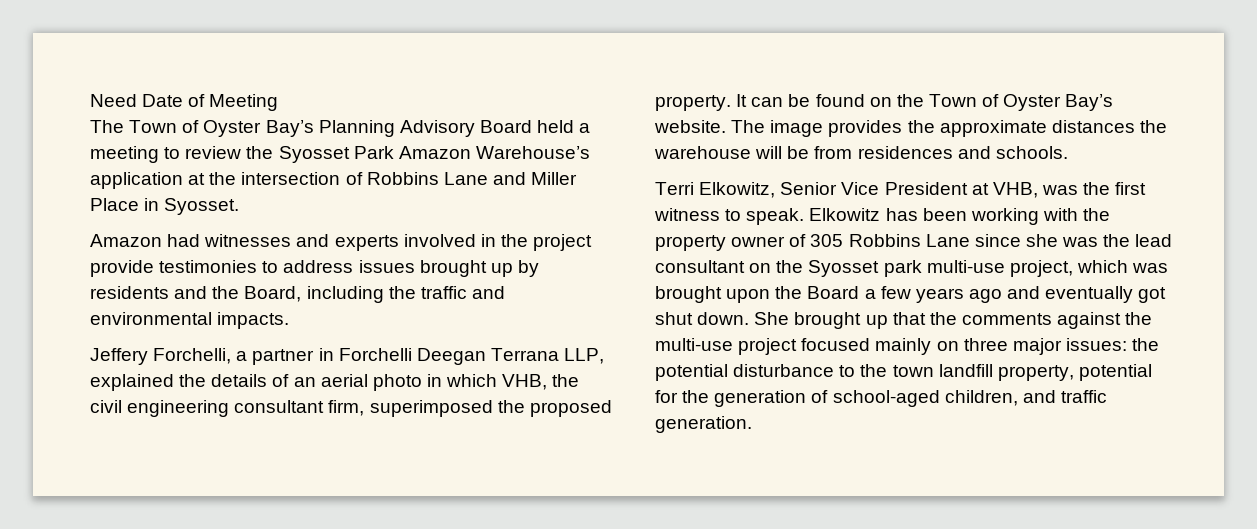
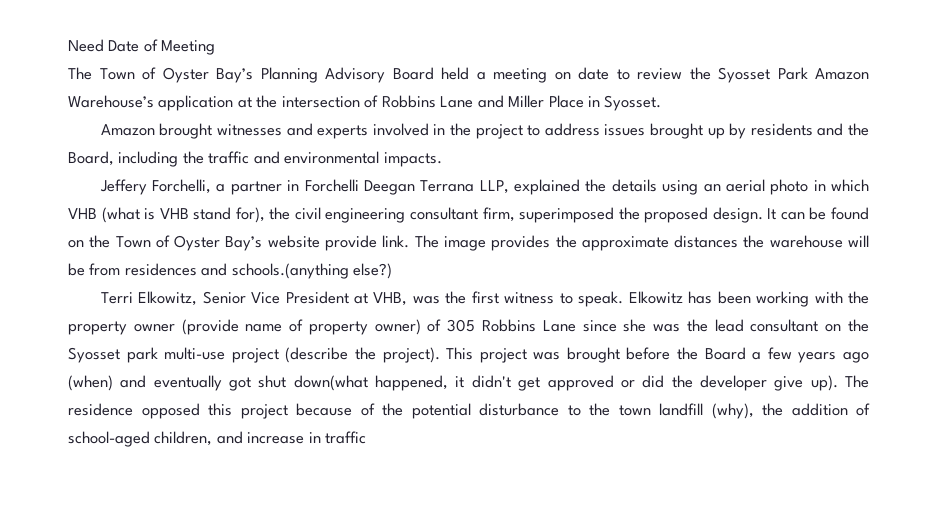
(159, 154) none -> [554,67,609,80] on date
[167,234,201,247] had -> [159,123,213,139] brought
[90,260,258,277] provide testimonies -> (523, 131) none
[272,374,290,387] of -> [662,180,699,195] using
[502,374,548,390] VHB, -> [68,207,265,223] VHB (what is VHB stand for),
[655,95,731,111] property. -> [712,207,763,223] design.
[654,120,726,133] website. -> [267,235,410,251] website provide link.
[995,146,1068,159] schools. -> [231,263,393,279] schools.(anything else?)
(786, 241) none -> [181,319,421,335] (provide name of property owner)
[1009,260,1128,277] project, which -> [231,347,527,363] project (describe the project). This project
[726,289,771,303] upon -> [626,347,671,360] before
(1002, 296) none -> [68,375,113,391] (when)
[697,312,1153,329] [655,338,1127,355] down. She brought up that the comments against the multi-use project focused mainly on three major issues: -> [293,375,870,391] [68,403,375,419] down(what happened, it didn't get approved or did the developer give up). The residence opposed this project because of
[997,364,1152,381] [655,390,807,407] property, potential for the generation -> [711,403,848,419] (why), the addition
[1060,390,1107,403] [655,416,752,433] traffic generation. -> [247,431,367,444] increase in traffic

